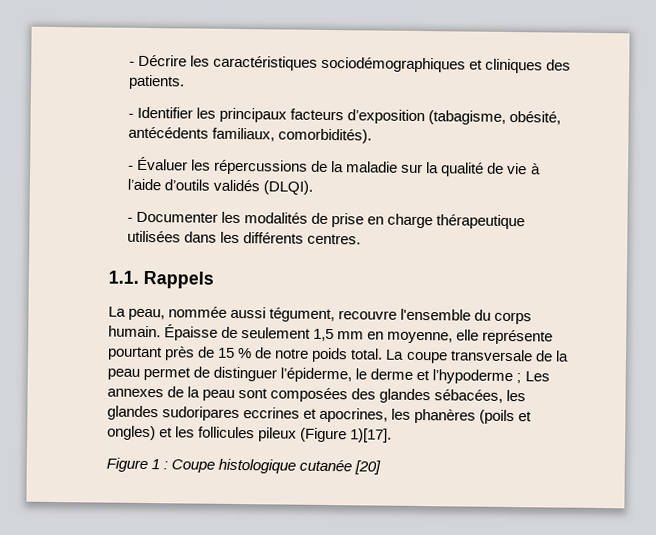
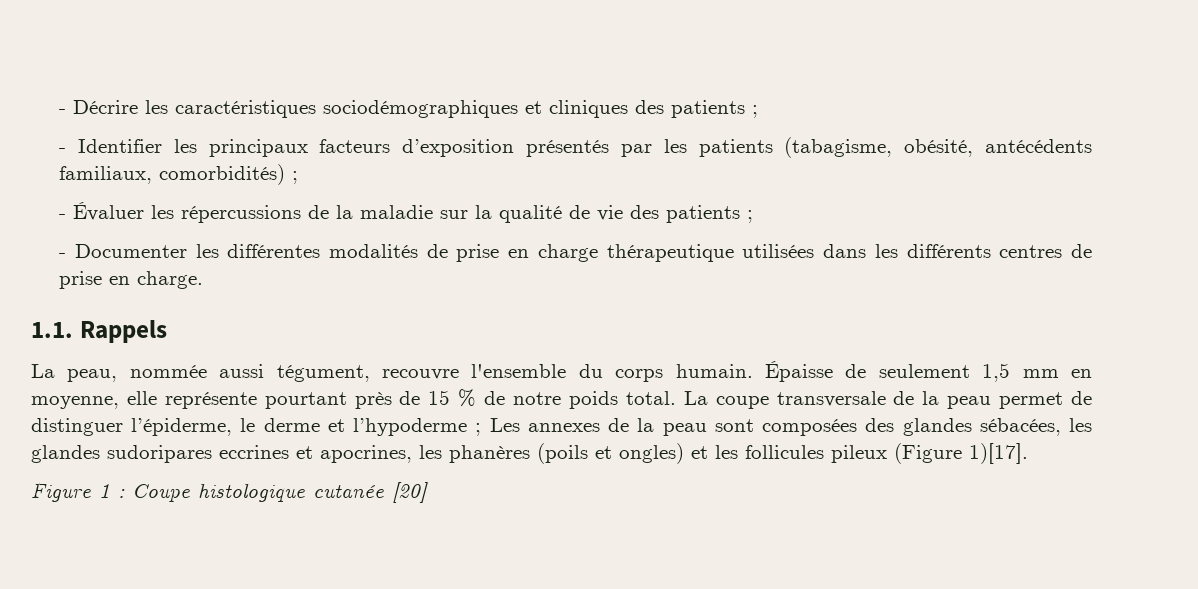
[127,74,185,90] patients. -> [671,100,759,118] patients ;
(426, 117) none -> [526,139,773,157] présentés par les patients
[277,128,372,144] comorbidités). -> [159,164,299,185] comorbidités) ;
[530,163,541,175] [126,178,314,195] à l’aide d’outils validés (DLQI). -> [630,205,754,223] des patients ;
(241, 217) none -> [227,244,321,258] différentes
[307,233,362,245] centres. -> [999,244,1092,258] [59,271,204,289] centres de prise en charge.

